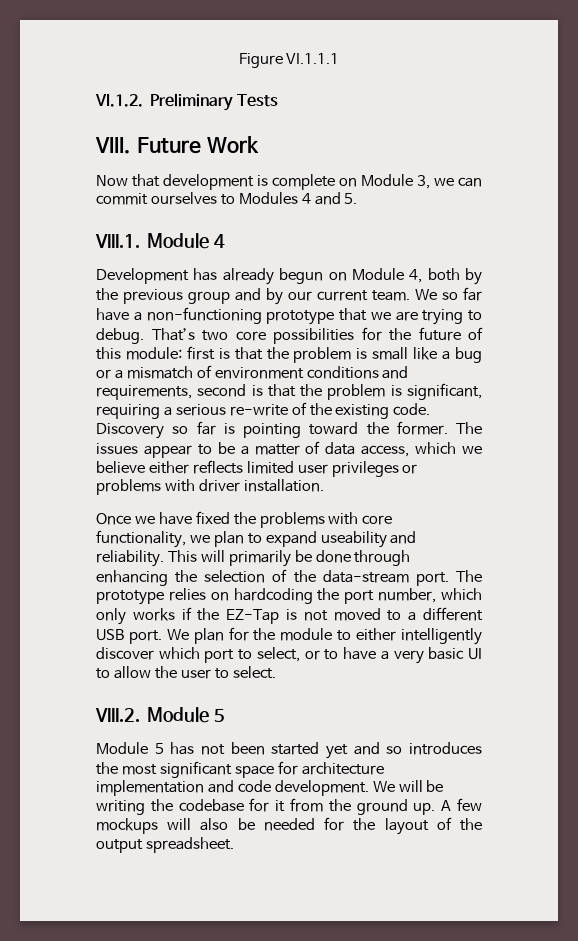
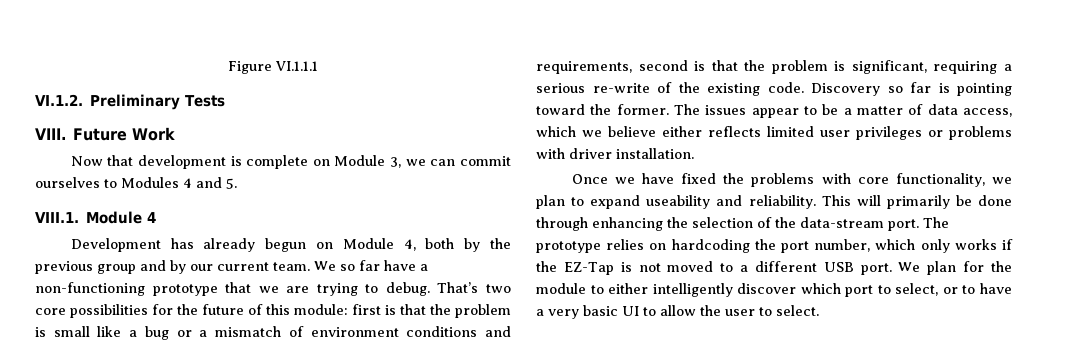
[95,707,226,723] [96,742,482,759] [96,761,384,778] [96,780,444,796] [96,798,483,815] [96,817,483,835] [96,837,234,853] // VIII.2. Module 5 // Module 5 has not been started yet and so introduces the most significant space for architecture implementation and code development. We will be writing the codebase for it from the ground up. A few mockups will also be needed for the layout of the output spreadsheet. -> (819, 310) none

